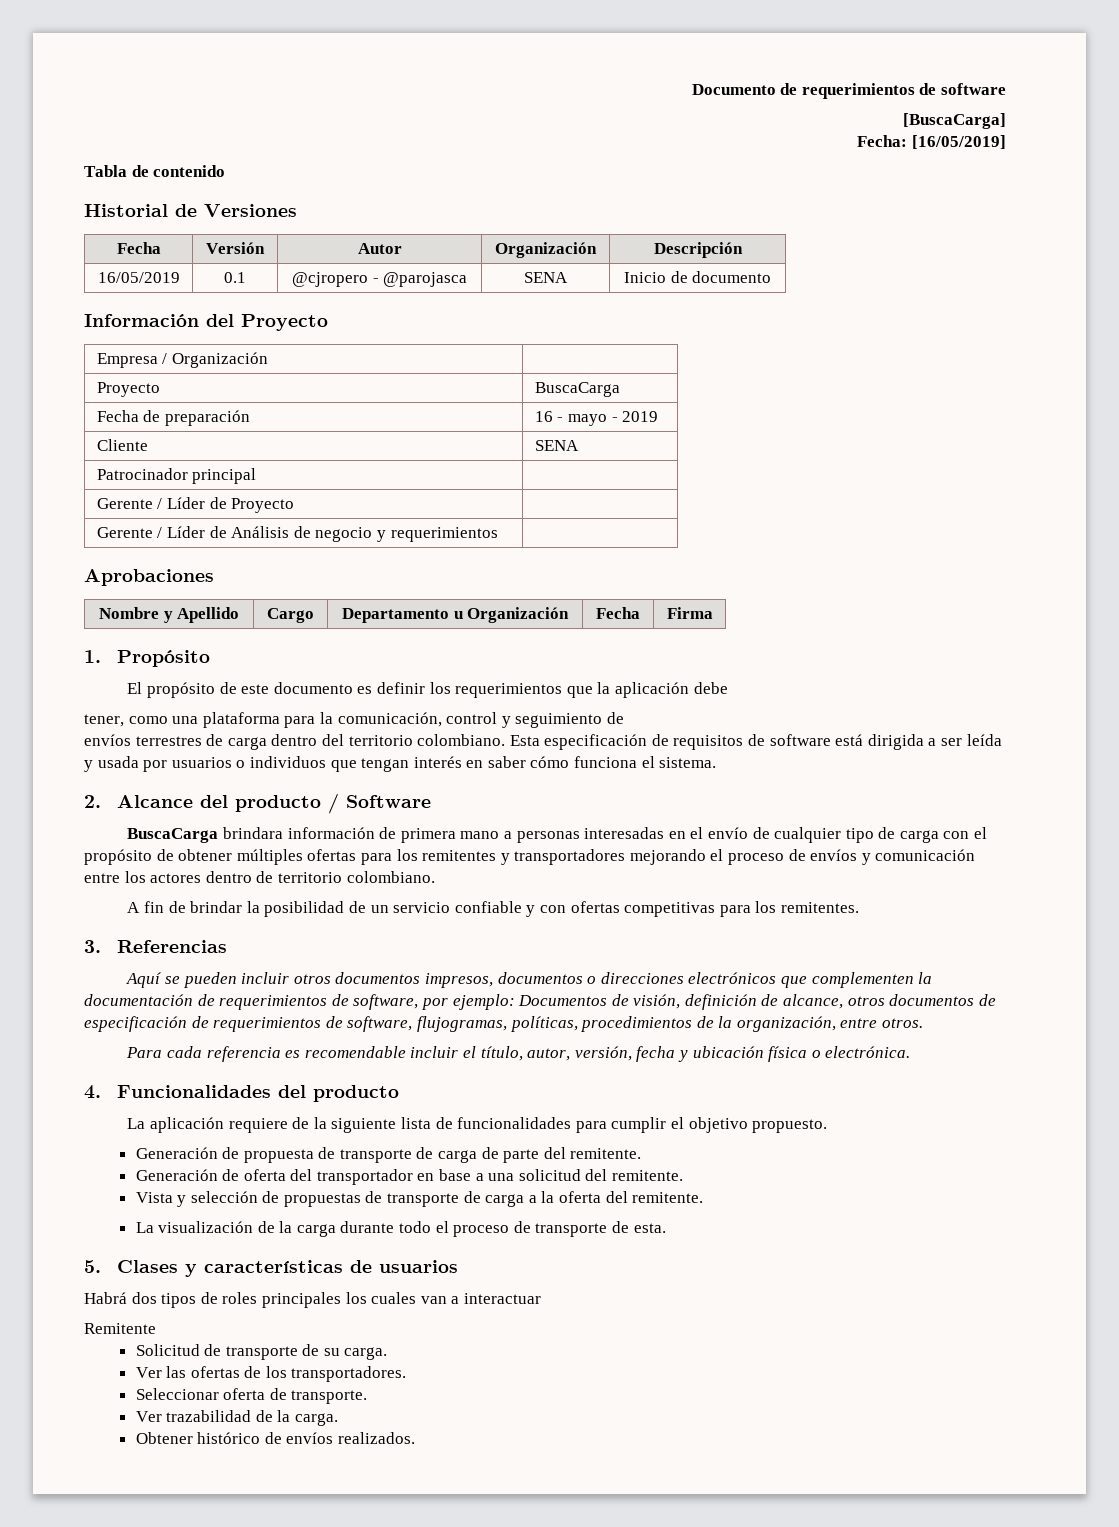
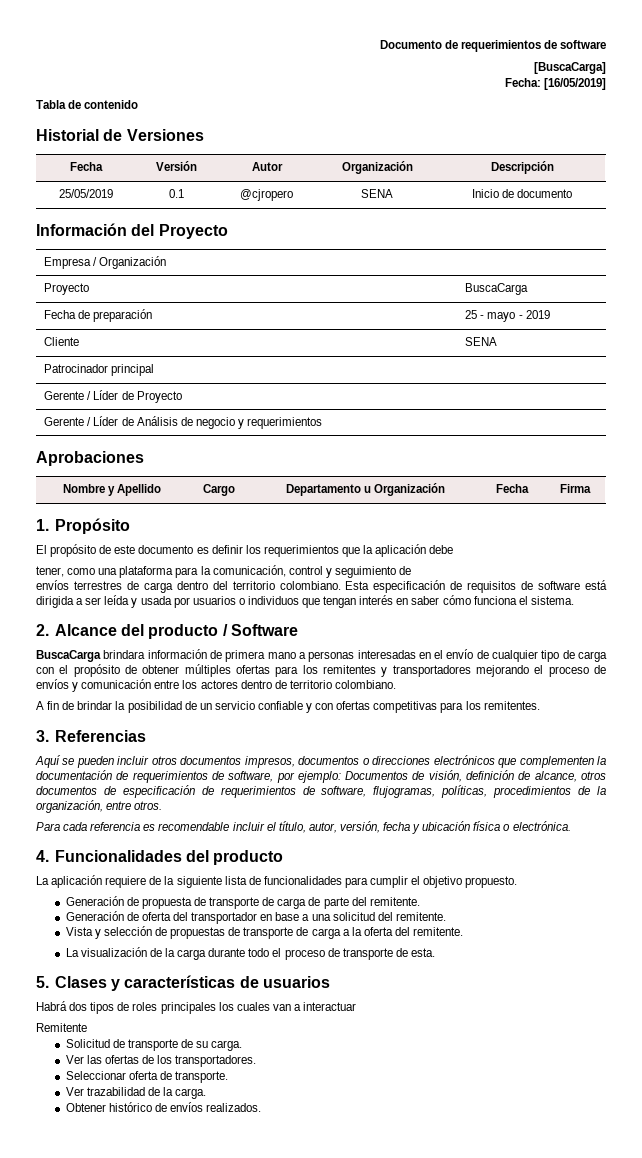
[97,272,180,283] 16/05/2019 -> [59,189,113,198] 25/05/2019
[372,272,468,287] - @parojasca -> (293, 195) none
[534,411,553,422] 16 -> [465,310,478,319] 25

